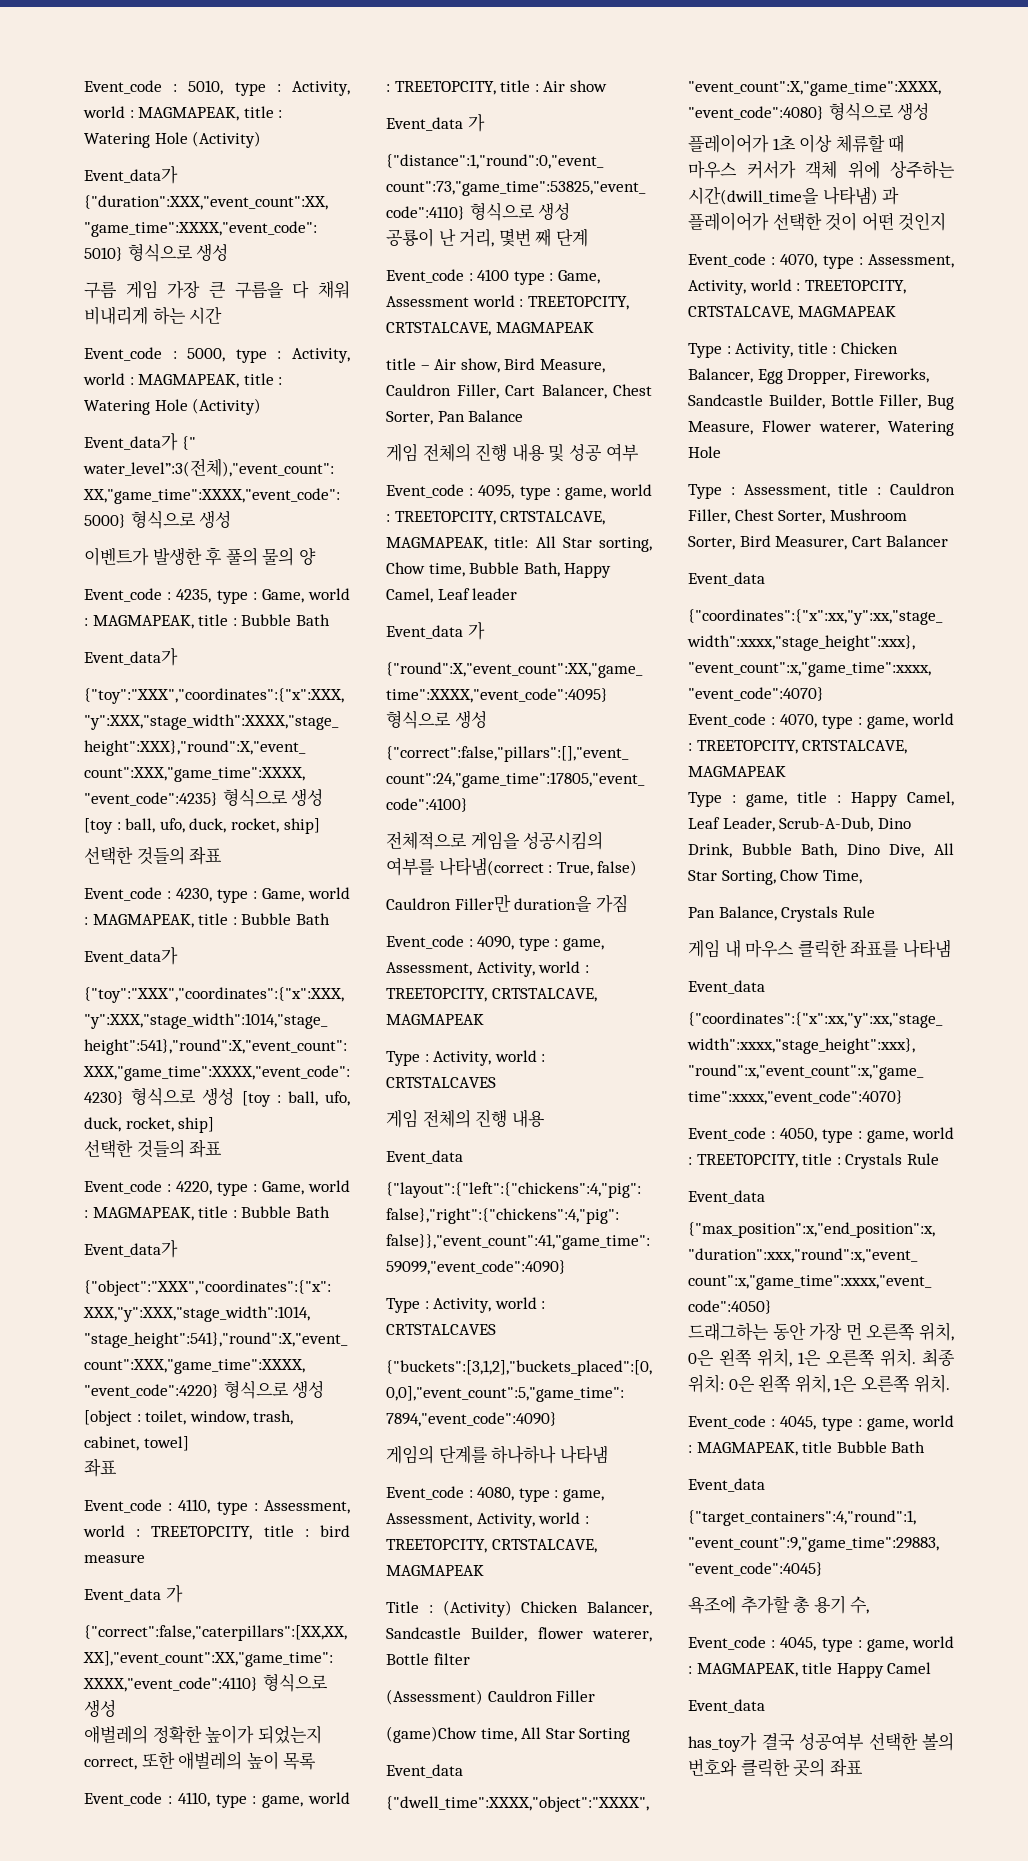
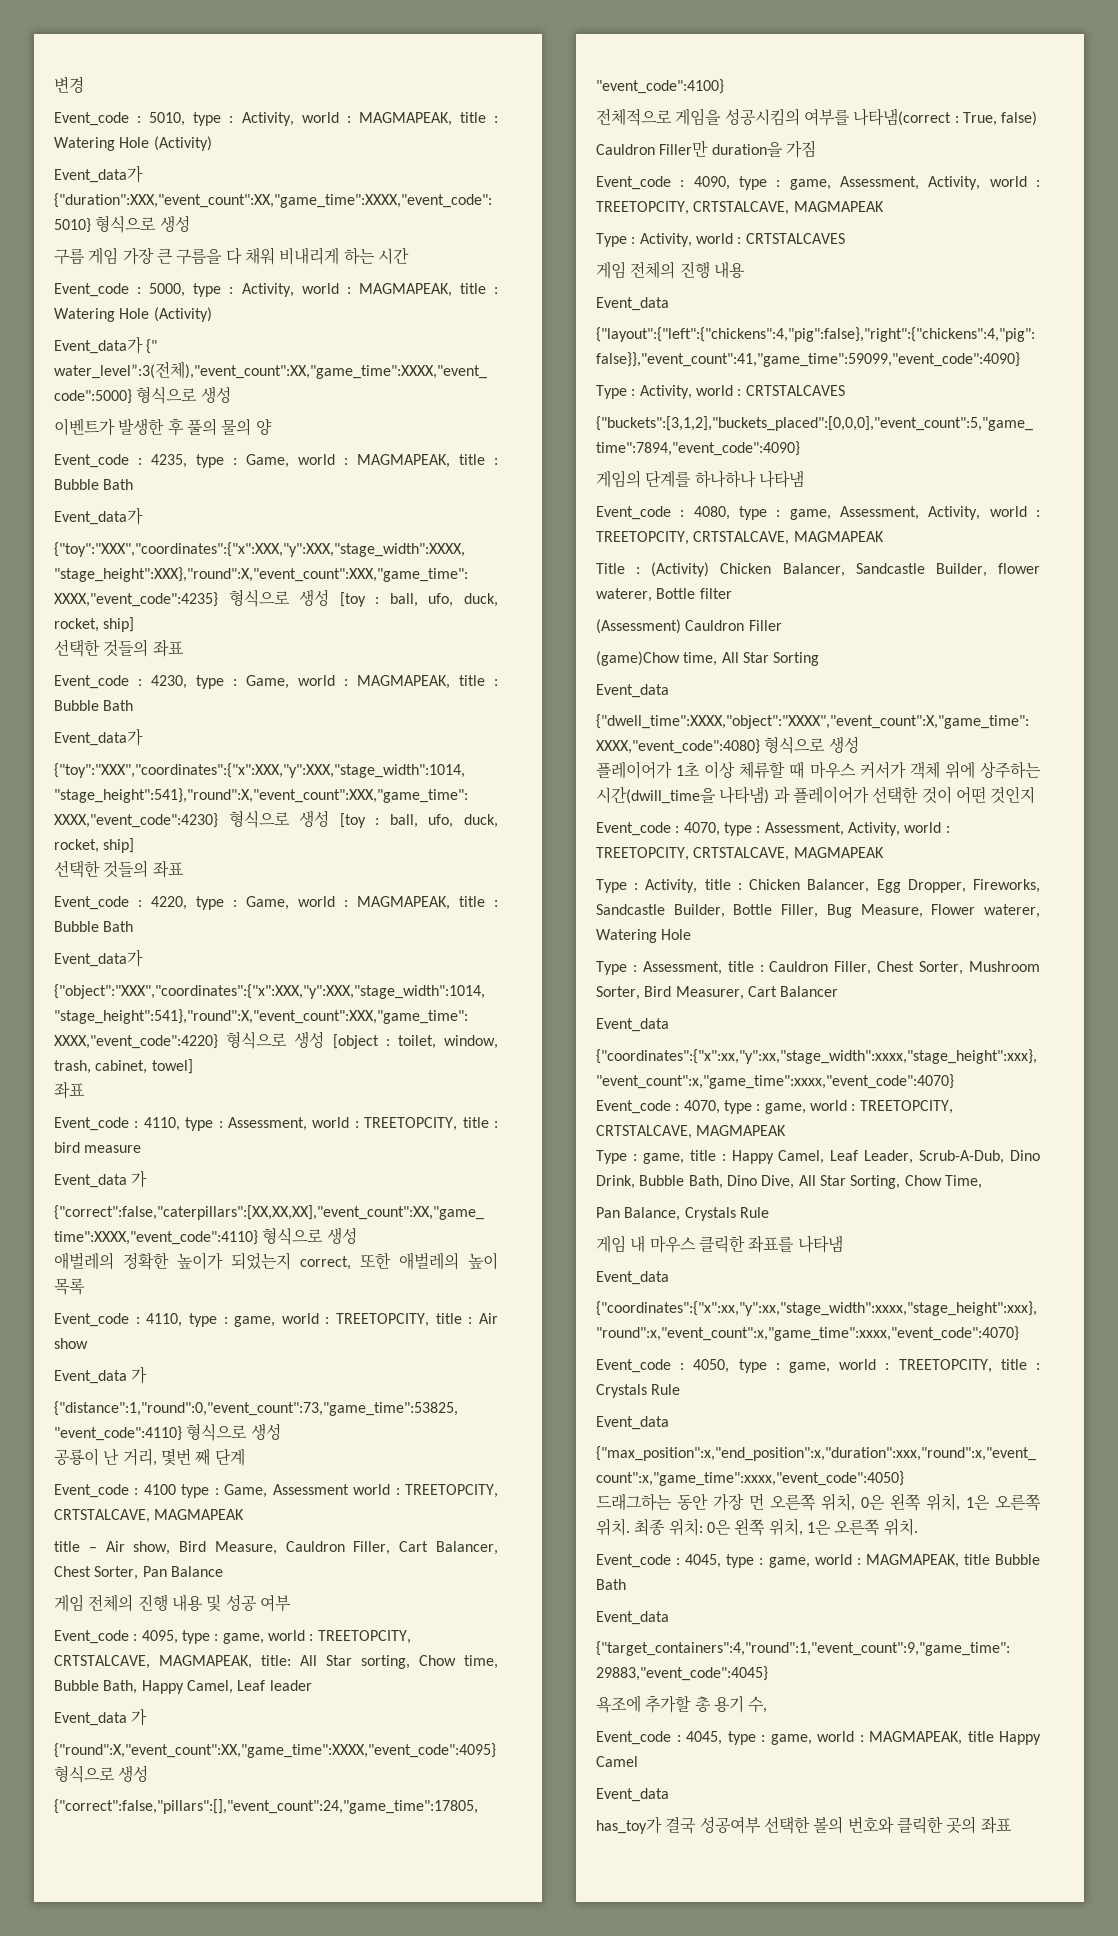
(84, 87) none -> [54,76,84,93] 변경 //

